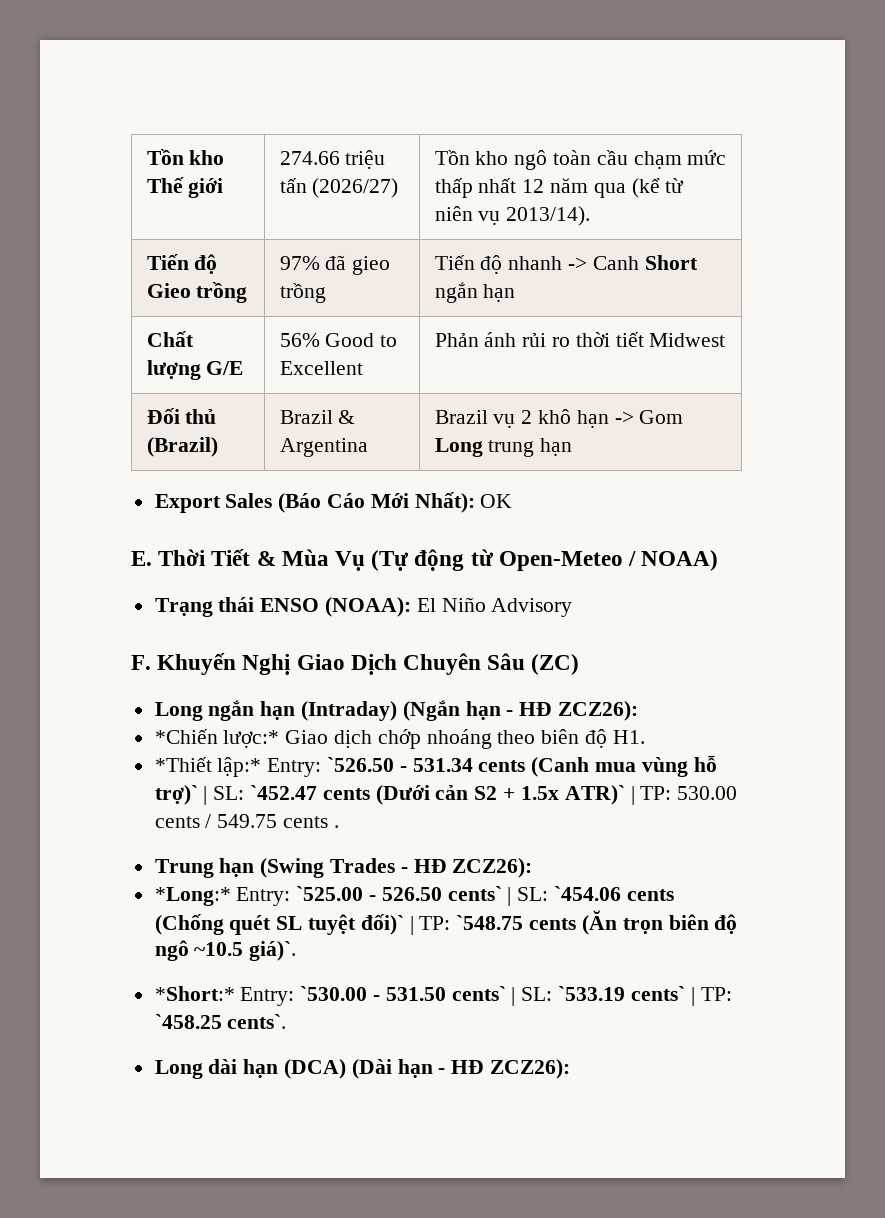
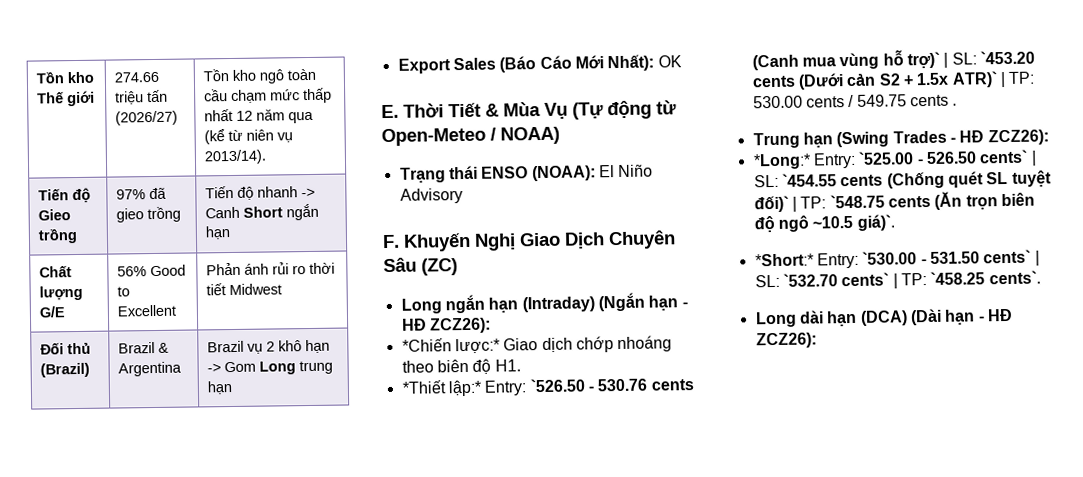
[412,758,473,772] 531.34 -> [597,378,648,392] 530.76
[250,785,318,800] `452.47 -> [979,50,1035,65] `453.20
[554,886,622,901] `454.06 -> [781,173,837,187] `454.55
[558,986,626,1001] `533.19 -> [782,273,838,287] `532.70

